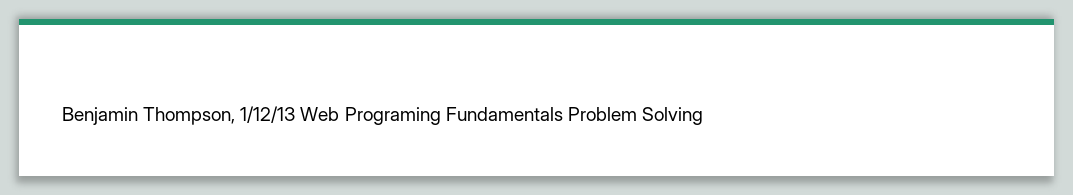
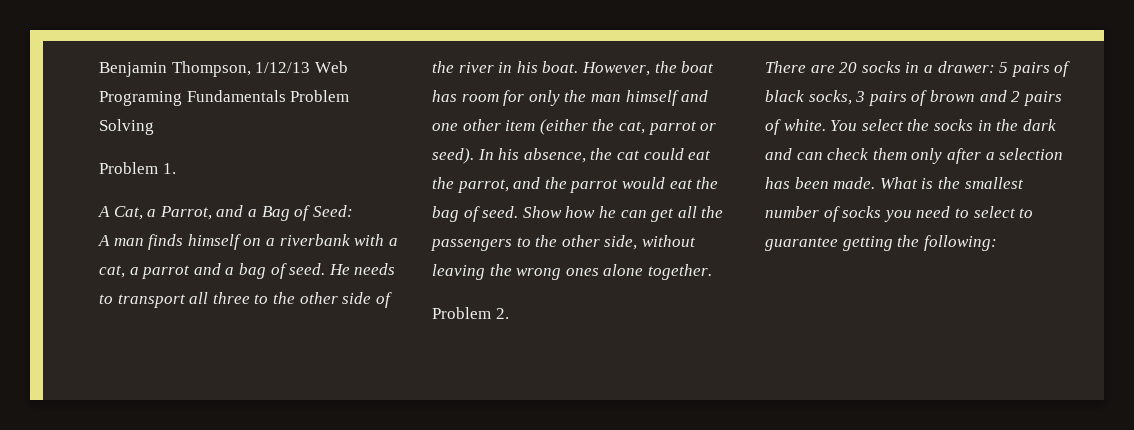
(703, 116) none -> [99,162,176,174] [98,205,353,221] [98,234,398,250] [99,263,396,279] [99,292,392,308] [432,61,715,76] [432,90,709,106] [432,119,717,135] [432,148,712,164] [432,177,719,193] [432,206,724,222] [431,235,696,251] [432,264,712,280] [432,307,509,319] [765,61,1071,77] [765,90,1062,106] [765,119,1056,135] [765,148,1064,164] [765,177,1024,189] [765,206,1034,222] [765,235,997,251] // Problem 1. // A Cat, a Parrot, and a Bag of Seed: // A man finds himself on a riverbank with a cat, a parrot and a bag of seed. He needs to transport all three to the other side of the river in his boat. However, the boat has room for only the man himself and one other item (either the cat, parrot or seed). In his absence, the cat could eat the parrot, and the parrot would eat the bag of seed. Show how he can get all the passengers to the other side, without leaving the wrong ones alone together. // Problem 2. // There are 20 socks in a drawer: 5 pairs of black socks, 3 pairs of brown and 2 pairs of white. You select the socks in the dark and can check them only after a selection has been made. What is the smallest number of socks you need to select to guarantee getting the following:

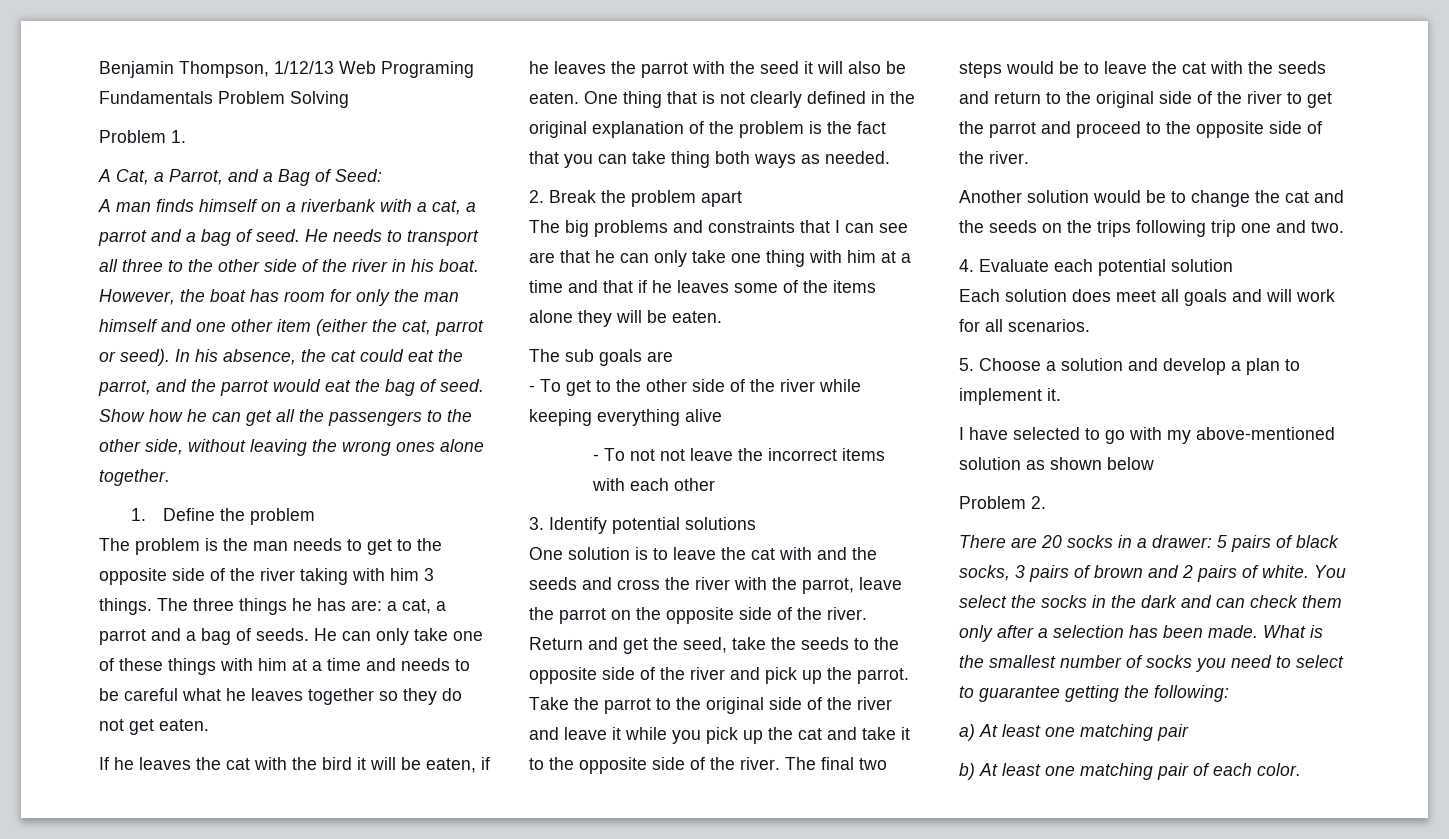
(712, 272) none -> [130,508,315,525] [99,538,442,555] [99,568,434,585] [99,598,446,615] [99,628,483,645] [99,658,470,675] [99,688,462,705] [99,719,209,735] [99,757,490,773] [529,61,906,78] [529,91,915,108] [529,121,886,138] [529,151,890,168] [529,190,742,207] [529,220,908,237] [529,250,911,267] [529,280,876,293] [529,310,722,327] [529,349,673,366] [529,379,861,396] [529,409,722,426] [592,448,885,461] [591,478,715,491] [529,517,756,534] [529,547,877,560] [529,577,902,594] [529,607,867,624] [529,637,899,654] [529,667,909,684] [529,697,892,714] [529,727,910,744] [529,757,887,774] [959,61,1326,78] [959,91,1332,108] [959,121,1322,138] [959,151,1029,164] [959,190,1344,207] [959,220,1344,237] [959,259,1233,276] [959,289,1335,306] [959,319,1090,332] [959,358,1300,375] [959,388,1061,405] [959,427,1335,444] [959,457,1154,470] // 1. Define the problem // The problem is the man needs to get to the opposite side of the river taking with him 3 things. The three things he has are: a cat, a parrot and a bag of seeds. He can only take one of these things with him at a time and needs to be careful what he leaves together so they do not get eaten. // If he leaves the cat with the bird it will be eaten, if he leaves the parrot with the seed it will also be eaten. One thing that is not clearly defined in the original explanation of the problem is the fact that you can take thing both ways as needed. // 2. Break the problem apart // The big problems and constraints that I can see are that he can only take one thing with him at a time and that if he leaves some of the items alone they will be eaten. // The sub goals are // - To get to the other side of the river while keeping everything alive // - To not not leave the incorrect items with each other // 3. Identify potential solutions // One solution is to leave the cat with and the seeds and cross the river with the parrot, leave the parrot on the opposite side of the river. Return and get the seed, take the seeds to the opposite side of the river and pick up the parrot. Take the parrot to the original side of the river and leave it while you pick up the cat and take it to the opposite side of the river. The final two steps would be to leave the cat with the seeds and return to the original side of the river to get the parrot and proceed to the opposite side of the river. // Another solution would be to change the cat and the seeds on the trips following trip one and two. // 4. Evaluate each potential solution // Each solution does meet all goals and will work for all scenarios. // 5. Choose a solution and develop a plan to implement it. // I have selected to go with my above-mentioned solution as shown below
(997, 243) none -> [959,724,1189,741] [959,763,1301,780] // a) At least one matching pair // b) At least one matching pair of each color.

